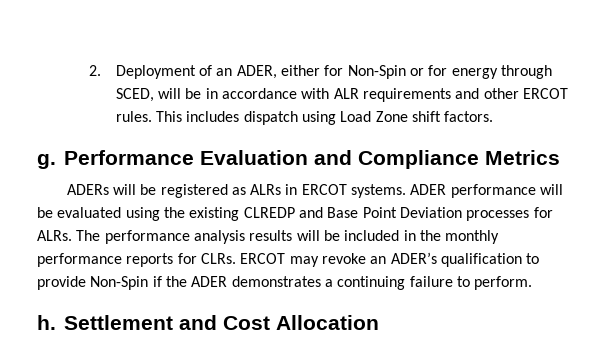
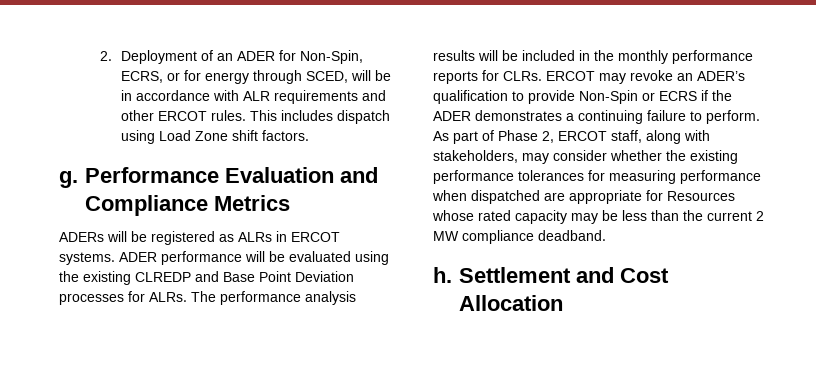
[236,65,406,79] ADER, either for Non-Spin -> [236,50,363,64] [120,71,163,83] ADER for Non-Spin, ECRS,
(149, 283) none -> [642,91,697,101] or ECRS
(533, 283) none -> [433,130,710,144] [433,150,738,164] [433,170,761,184] [432,190,735,204] [432,210,764,224] [433,230,606,244] As part of Phase 2, ERCOT staff, along with stakeholders, may consider whether the existing performance tolerances for measuring performance when dispatched are appropriate for Resources whose rated capacity may be less than the current 2 MW compliance deadband.

